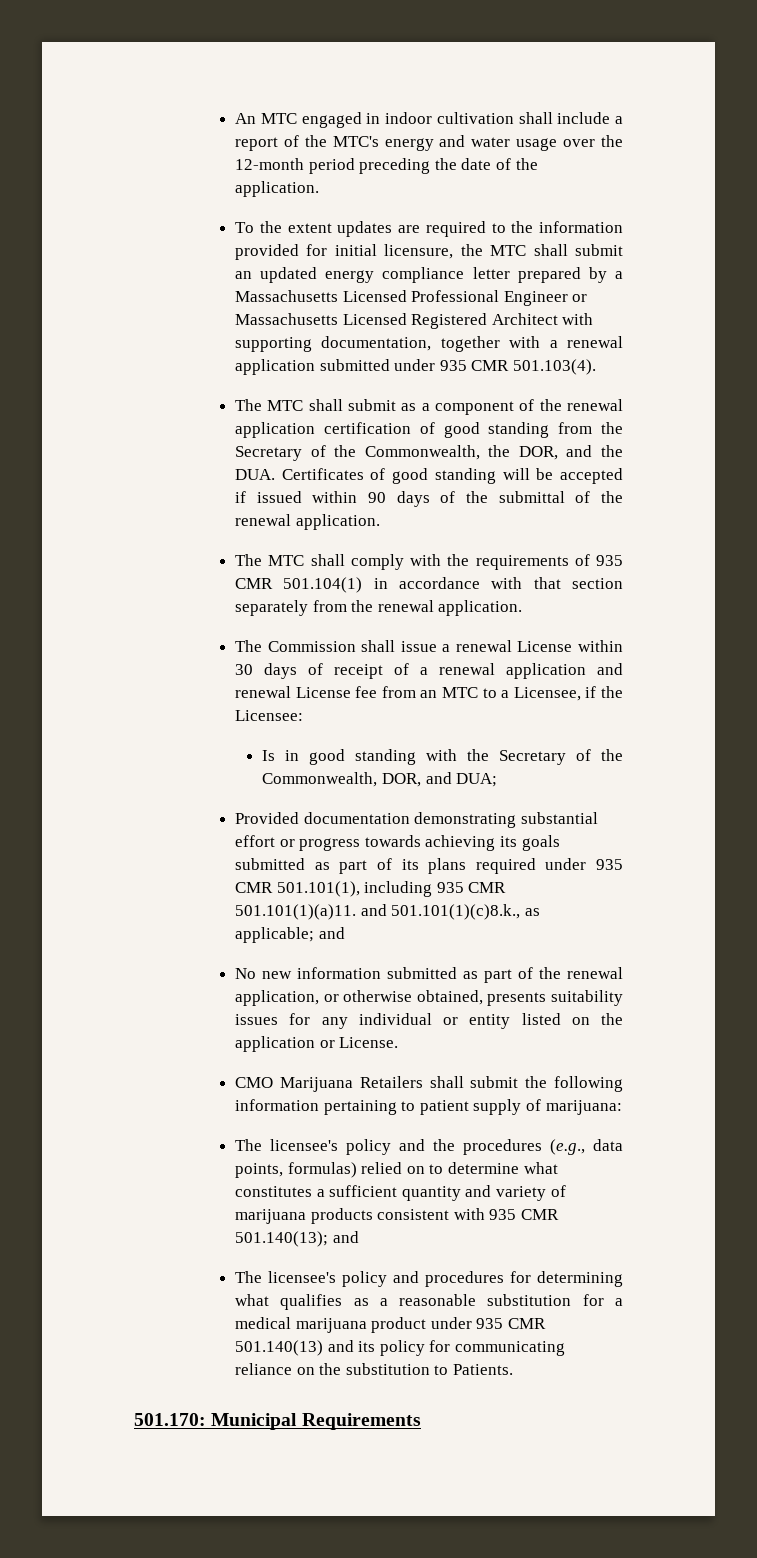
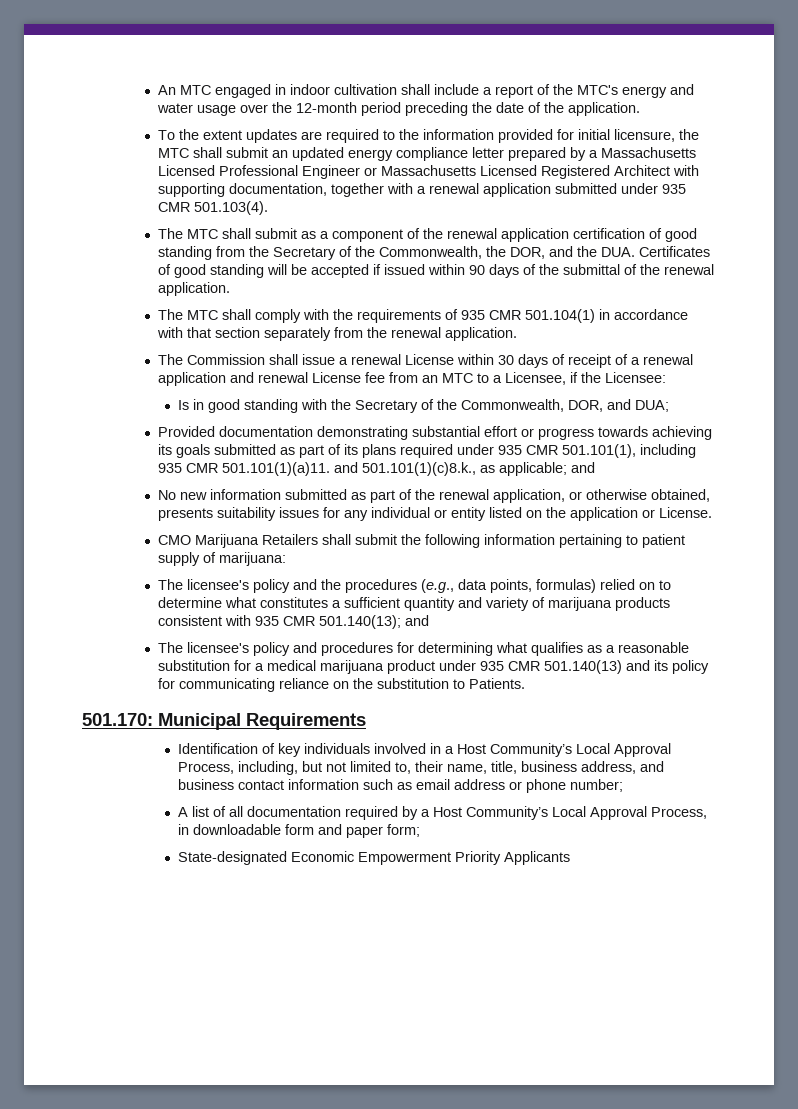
(421, 1421) none -> [178,743,672,757] [178,761,665,775] [178,779,624,793] [178,806,708,820] [178,824,421,838] [178,851,571,865] // Identification of key individuals involved in a Host Community’s Local Approval Process, including, but not limited to, their name, title, business address, and business contact information such as email address or phone number; // A list of all documentation required by a Host Community’s Local Approval Process, in downloadable form and paper form; // State-designated Economic Empowerment Priority Applicants

